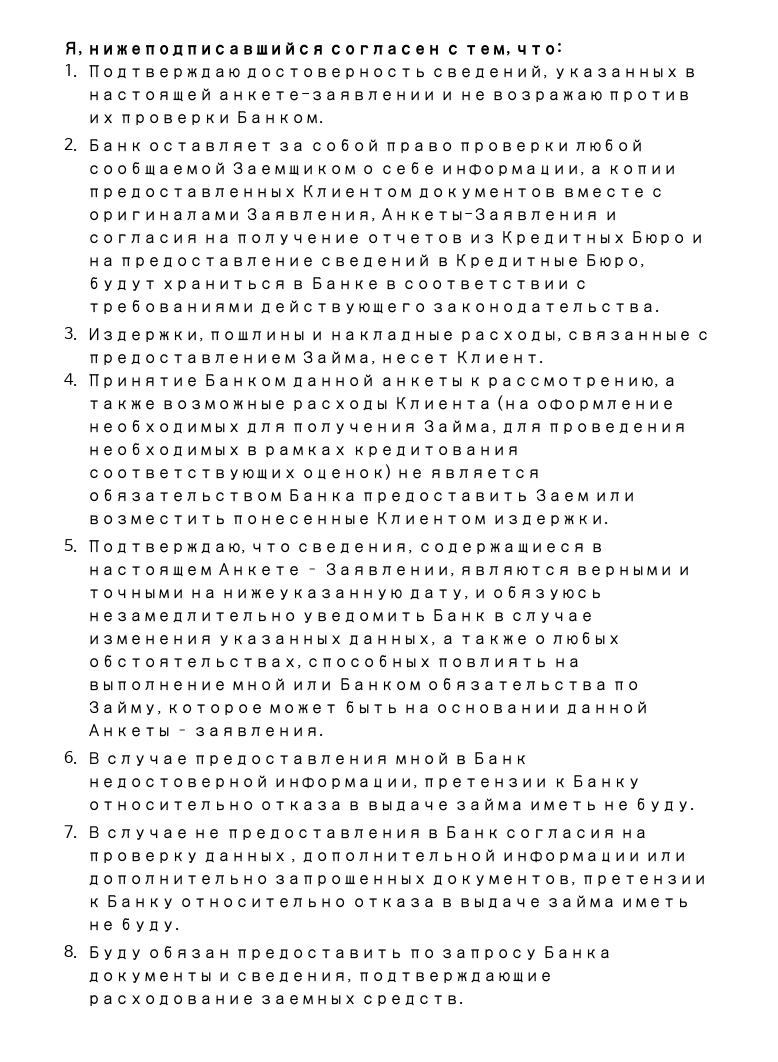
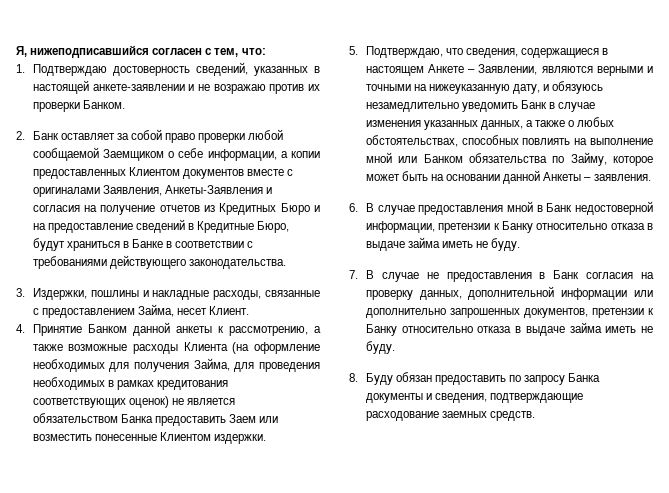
[203,852,297,863] данных , -> [419,290,462,300] данных,

